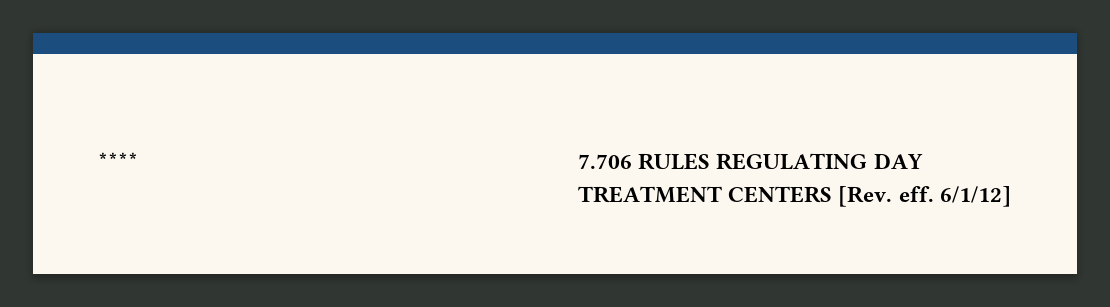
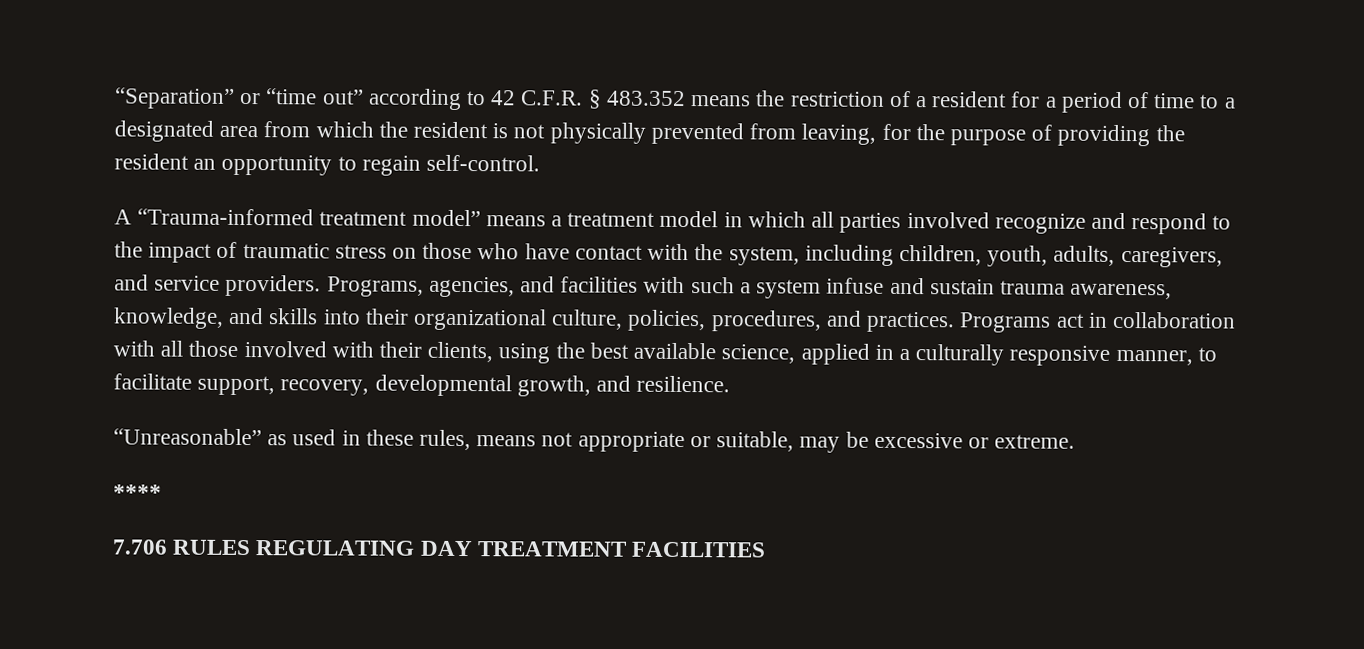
(98, 160) none -> [114,87,1236,113] [114,120,1185,147] [114,153,541,176] [114,208,1232,235] [114,241,1223,268] [114,274,1173,300] [113,307,1236,333] [113,340,1217,366] [113,373,731,397] [113,428,1076,453] “Separation” or “time out” according to 42 C.F.R. § 483.352 means the restriction of a resident for a period of time to a designated area from which the resident is not physically prevented from leaving, for the purpose of providing the resident an opportunity to regain self-control. // A “Trauma-informed treatment model” means a treatment model in which all parties involved recognize and respond to the impact of traumatic stress on those who have contact with the system, including children, youth, adults, caregivers, and service providers. Programs, agencies, and facilities with such a system infuse and sustain trauma awareness, knowledge, and skills into their organizational culture, policies, procedures, and practices. Programs act in collaboration with all those involved with their clients, using the best available science, applied in a culturally responsive manner, to facilitate support, recovery, developmental growth, and resilience. // “Unreasonable” as used in these rules, means not appropriate or suitable, may be excessive or extreme. //
[728,186,1011,207] CENTERS [Rev. eff. 6/1/12] -> [631,541,767,558] FACILITIES

